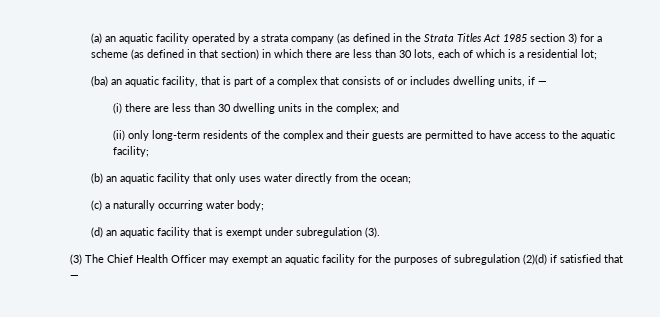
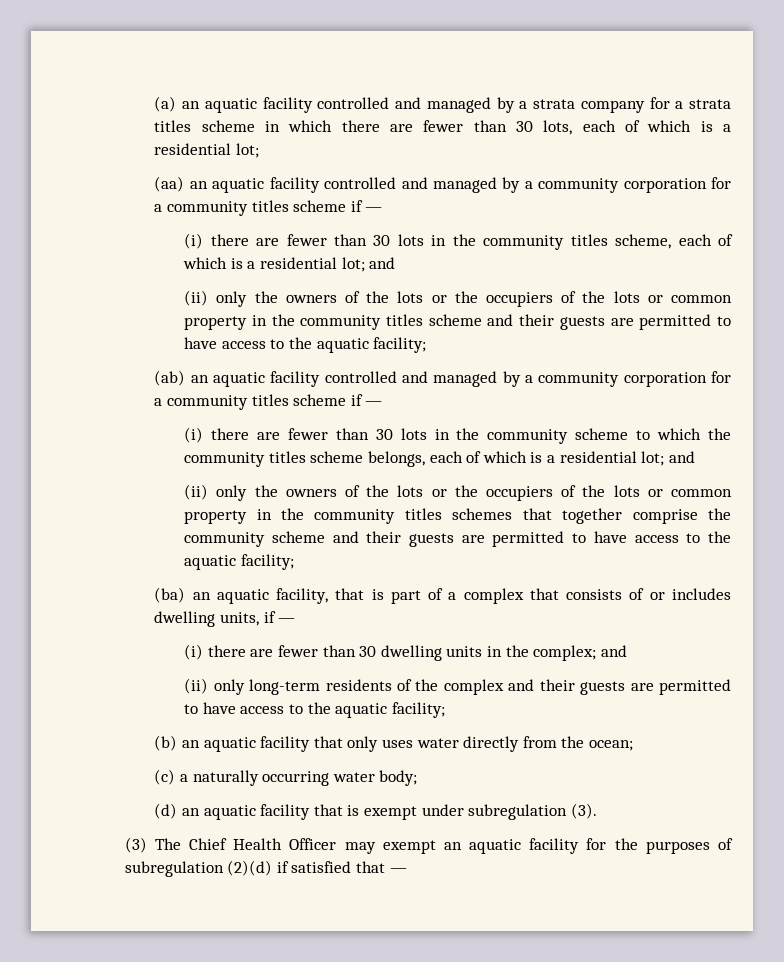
[192,33,236,44] operated -> [317,97,491,113] controlled and managed
[337,33,603,44] [91,49,260,60] (as defined in the Strata Titles Act 1985 section 3) for a scheme (as defined in that section) -> [649,97,731,109] [154,120,255,132] for a strata titles scheme
[353,49,373,58] less -> [423,120,464,132] fewer
(598, 54) none -> [154,176,732,193] [154,200,383,216] [184,233,733,250] [183,257,396,272] [184,290,732,307] [184,314,732,330] [184,337,427,353] [154,370,731,387] [154,394,383,410] [184,427,732,444] [184,451,695,467] [184,484,732,501] [184,508,731,524] [184,531,732,547] [184,554,294,570] // (aa) an aquatic facility controlled and managed by a community corporation for a community titles scheme if — // (i) there are fewer than 30 lots in the community titles scheme, each of which is a residential lot; and // (ii) only the owners of the lots or the occupiers of the lots or common property in the community titles scheme and their guests are permitted to have access to the aquatic facility; // (ab) an aquatic facility controlled and managed by a community corporation for a community titles scheme if — // (i) there are fewer than 30 lots in the community scheme to which the community titles scheme belongs, each of which is a residential lot; and // (ii) only the owners of the lots or the occupiers of the lots or common property in the community titles schemes that together comprise the community scheme and their guests are permitted to have access to the aquatic facility;
[171,103,191,112] less -> [277,645,318,657] fewer

